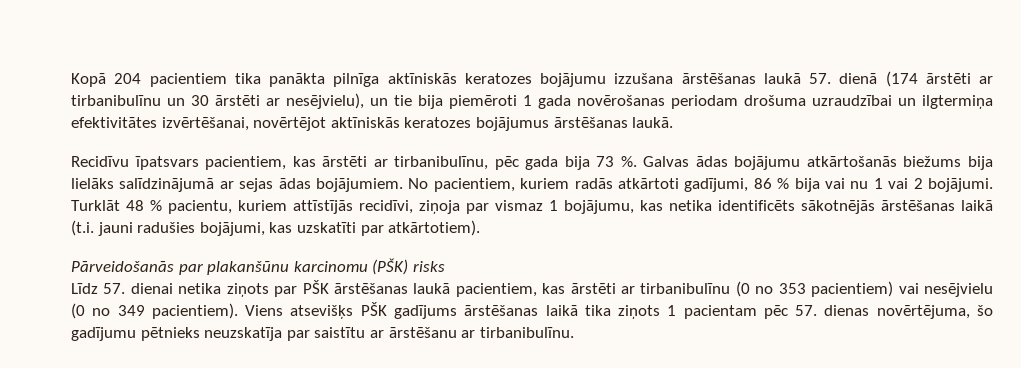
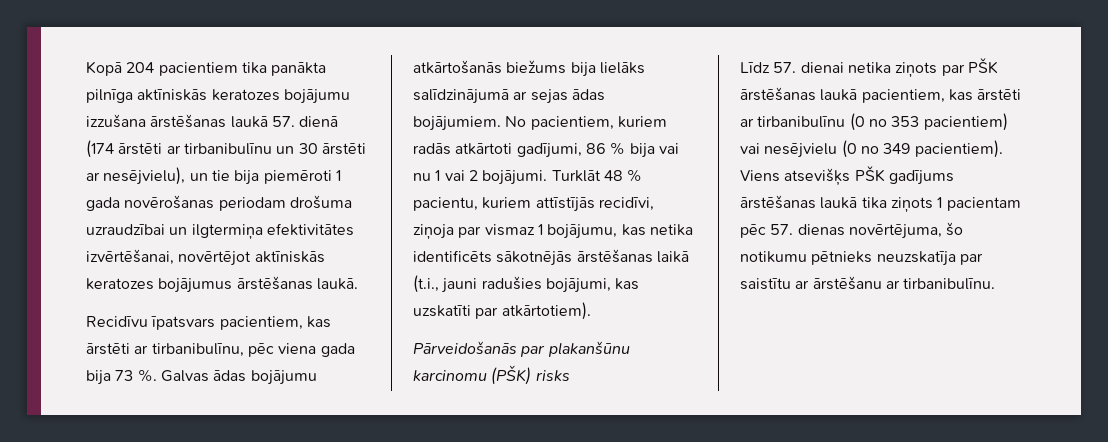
(519, 163) none -> [278,343,317,354] viena
[71,220,94,236] (t.i. -> [413,275,439,293] (t.i.,
[545,305,578,316] laikā -> [820,197,858,209] laukā
[71,327,136,341] gadījumu -> [740,251,807,263] notikumu

